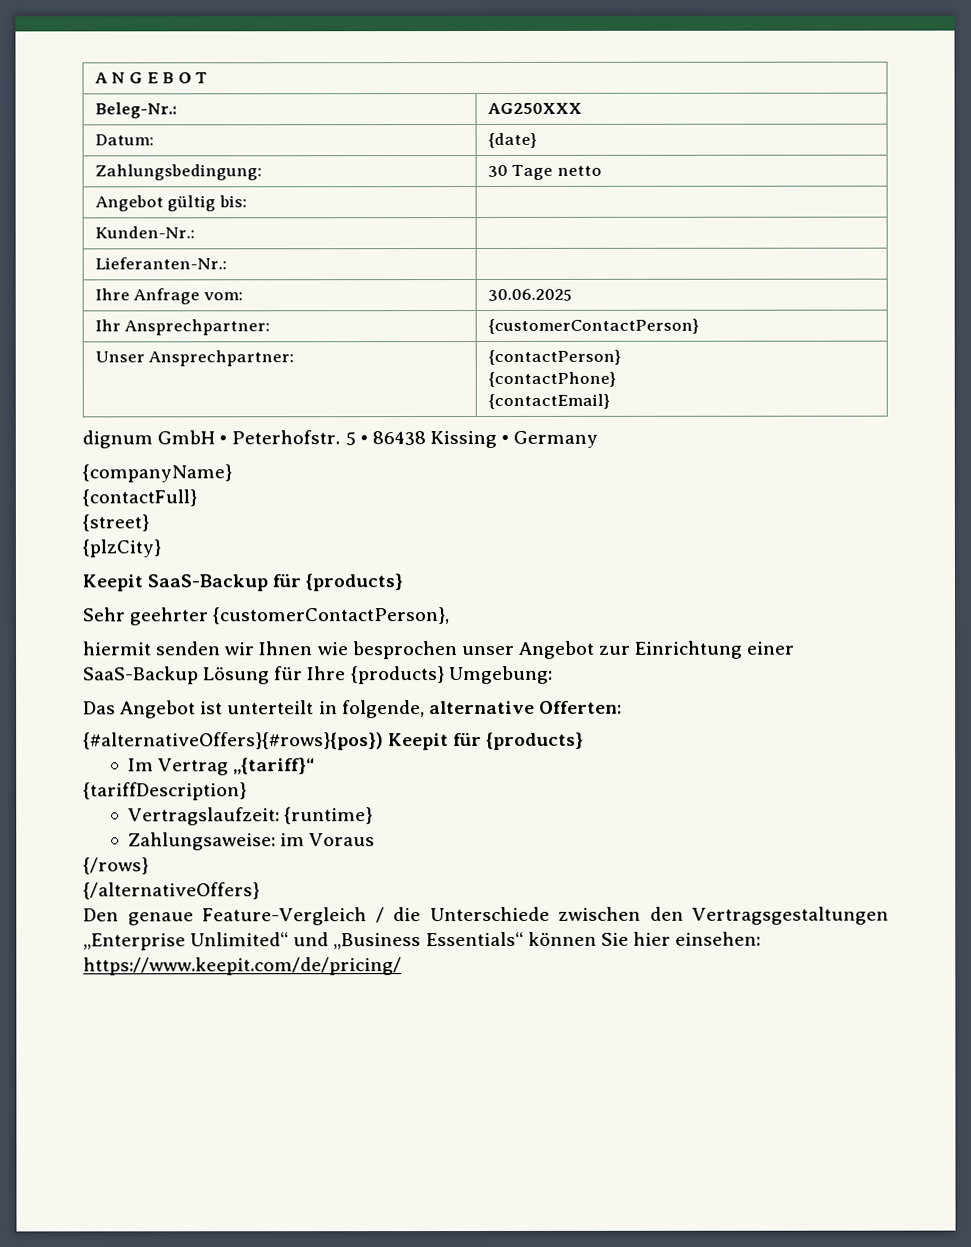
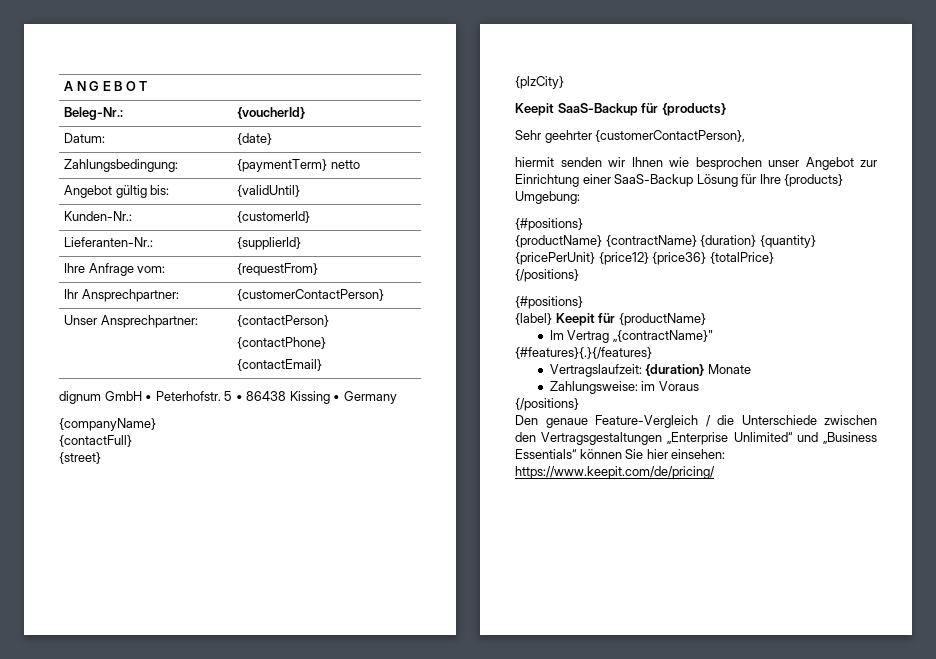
[486,102,582,114] AG250XXX -> [237,107,306,119] {voucherId}
[487,164,554,180] 30 Tage -> [237,159,328,172] {paymentTerm}
(247, 201) none -> [237,185,301,197] {validUntil}
(195, 232) none -> [237,211,311,223] {customerId}
(227, 263) none -> [237,237,302,250] {supplierId}
[487,288,572,301] 30.06.2025 -> [237,263,319,276] {requestFrom}
[83,700,622,719] [83,732,384,751] Das Angebot ist unterteilt in folgende, alternative Offerten: // {#alternativeOffers}{#rows}{pos}) -> [515,218,583,231] [515,235,816,248] [515,252,774,265] [515,269,579,282] [515,296,583,309] [515,313,552,325] {#positions} // {productName} {contractName} {duration} {quantity} {pricePerUnit} {price12} {price36} {totalPrice} // {/positions} // {#positions} // {label}
[486,731,585,750] {products} -> [618,313,706,326] {productName}
[232,757,315,775] [83,782,247,801] „{tariff}“ // {tariffDescription} -> [612,330,713,342] [515,347,652,359] „{contractName}" // {#features}{.}{/features}
[283,807,373,825] [127,832,276,851] {runtime} // Zahlungsaweise: -> [645,364,751,376] [549,381,638,394] {duration} Monate // Zahlungsweise:
[83,857,149,875] [83,882,260,900] {/rows} // {/alternativeOffers} -> [515,398,579,411] {/positions}

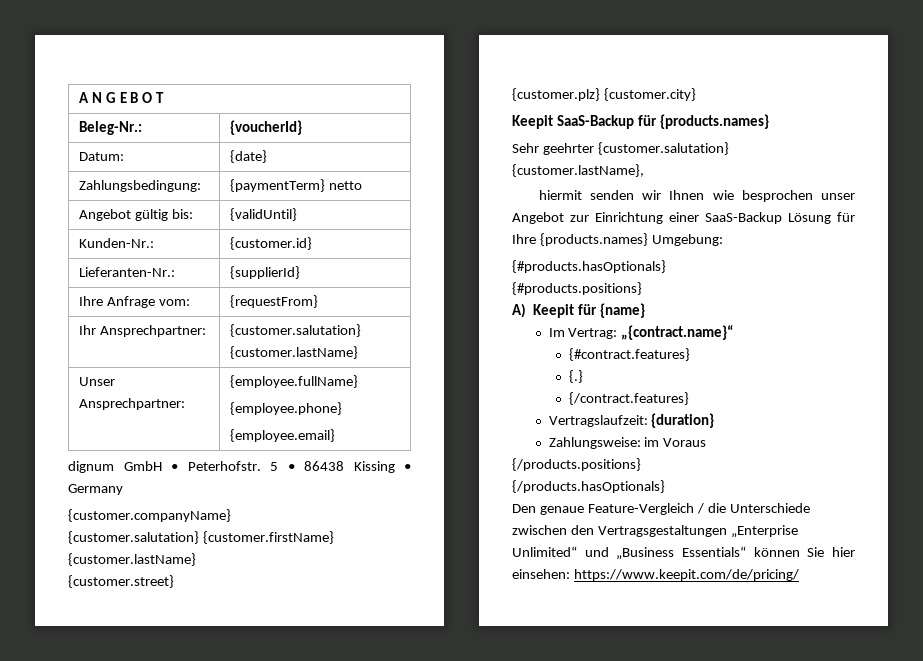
[237,211,311,223] {customerId} -> [229,237,312,250] {customer.id}
[237,289,385,301] {customerContactPerson} -> [229,324,361,337] [229,346,358,359] {customer.salutation} {customer.lastName}
[237,315,330,327] [237,337,327,349] [237,359,323,371] {contactPerson} // {contactPhone} // {contactEmail} -> [229,375,358,388] [229,402,342,415] [229,429,335,442] {employee.fullName} // {employee.phone} // {employee.email}
[59,418,156,431] [59,435,132,447] [59,452,101,464] [515,76,564,89] {companyName} // {contactFull} // {street} // {plzCity} -> [68,509,231,522] [68,531,334,544] [68,553,196,566] [68,575,174,588] [512,88,696,101] {customer.companyName} // {customer.salutation} {customer.firstName} {customer.lastName} // {customer.street} // {customer.plz} {customer.city}
[661,103,726,116] {products} -> [659,114,769,129] {products.names}
[595,130,746,142] {customerContactPerson}, -> [597,142,729,155] [512,164,644,177] {customer.salutation} {customer.lastName},
[784,174,844,187] {products} -> [539,233,648,246] {products.names}
[515,218,583,231] [515,235,816,248] [515,252,774,265] [515,269,579,282] [515,296,583,309] [515,313,552,325] {#positions} // {productName} {contractName} {duration} {quantity} {pricePerUnit} {price12} {price36} {totalPrice} // {/positions} // {#positions} // {label} -> [512,260,666,273] [512,282,642,295] [512,303,526,318] {#products.hasOptionals} // {#products.positions} // A)
[618,313,706,326] {productName} -> [600,303,646,318] {name}
[567,330,713,343] [515,347,652,359] Vertrag „{contractName}" // {#features}{.}{/features} -> [568,325,735,340] [569,348,691,361] [569,370,584,383] [569,392,690,405] Vertrag: „{contract.name}“ // {#contract.features} // {.} // {/contract.features}
[707,364,751,374] Monate -> (715, 420) none
[515,398,579,411] {/positions} -> [512,458,641,471] [512,480,665,493] {/products.positions} // {/products.hasOptionals}

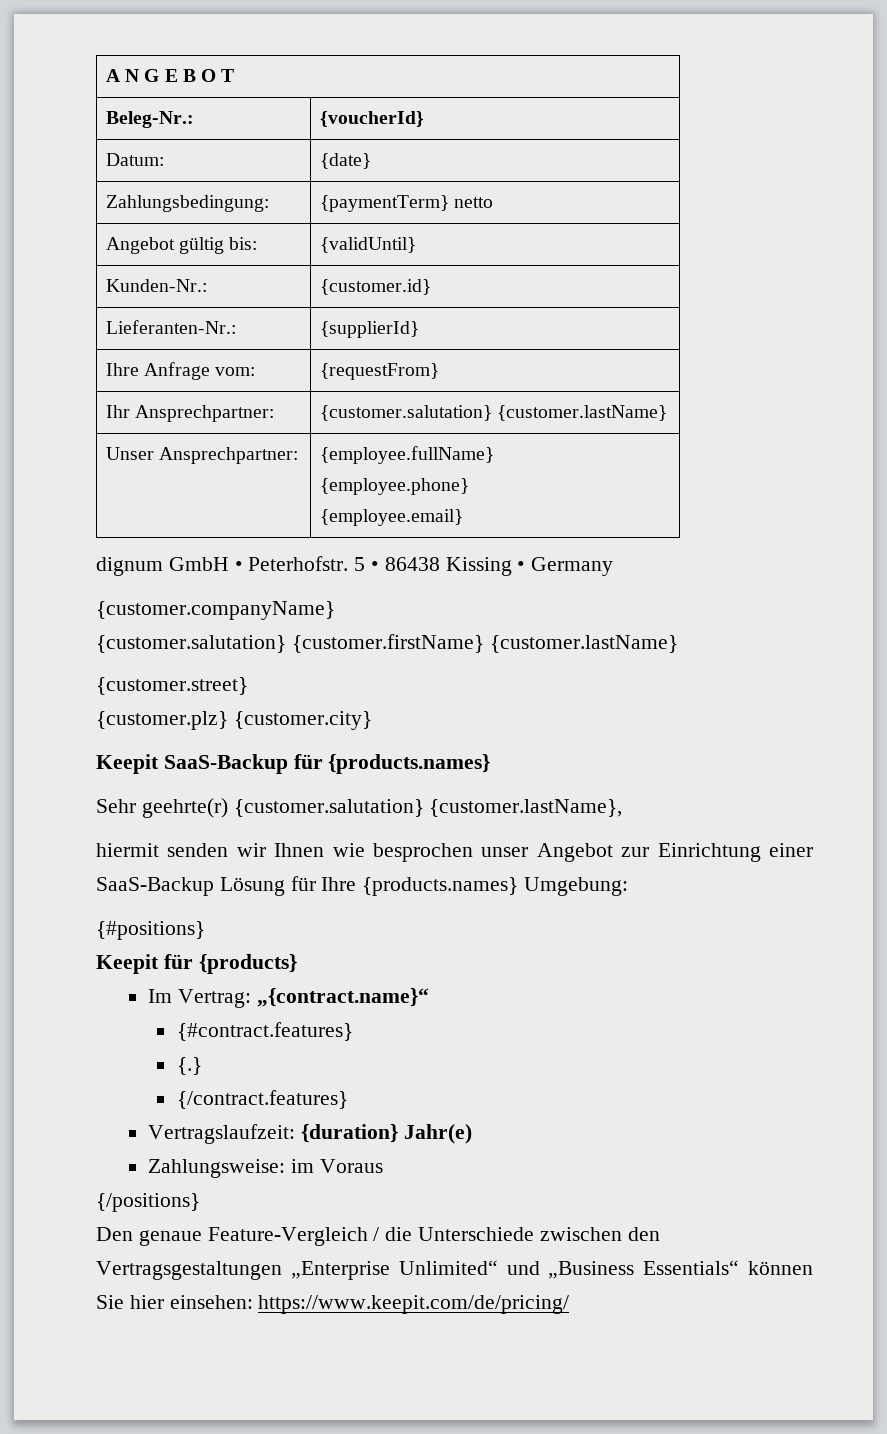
[542,143,594,155] geehrter -> [141,798,228,818] geehrte(r)
[512,260,666,273] [512,282,642,295] [512,303,526,318] {#products.hasOptionals} // {#products.positions} // A) -> [96,921,205,940] {#positions} //
[600,303,646,318] {name} -> [198,954,297,974] {products}
(715, 420) none -> [403,1124,472,1144] Jahr(e)
[512,458,641,471] [512,480,665,493] {/products.positions} // {/products.hasOptionals} -> [96,1193,200,1212] {/positions}

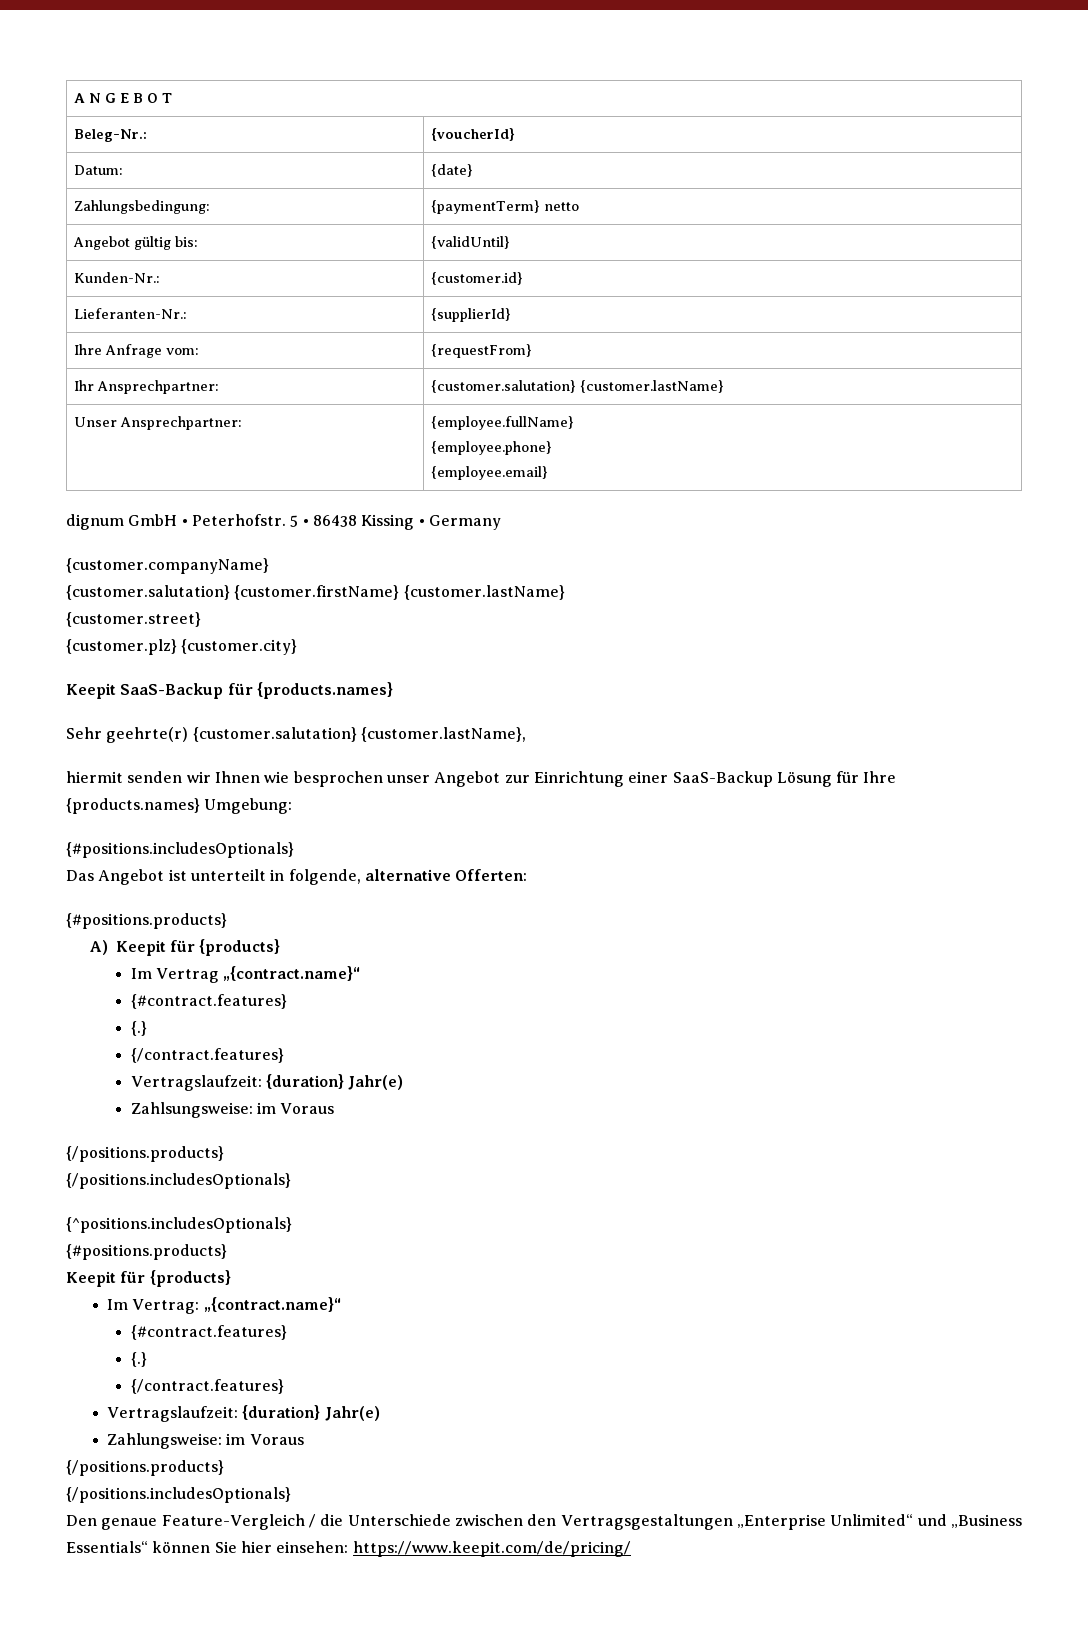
[96,921,205,940] {#positions} -> [66,842,294,858] [66,869,528,885] [66,913,227,929] [89,939,281,956] [130,966,361,983] [130,994,287,1009] [130,1021,147,1036] [130,1048,284,1063] [130,1074,404,1091] [130,1102,335,1118] [66,1146,224,1162] [66,1173,291,1189] [66,1217,292,1233] [66,1244,227,1260] {#positions.includesOptionals} // Das Angebot ist unterteilt in folgende, alternative Offerten: // {#positions.products} // A) Keepit für {products} // Im Vertrag „{contract.name}“ // {#contract.features} // {.} // {/contract.features} // Vertragslaufzeit: {duration} Jahr(e) // Zahlsungsweise: im Voraus // {/positions.products} // {/positions.includesOptionals} // {^positions.includesOptionals} // {#positions.products}
[96,1193,200,1212] {/positions} -> [66,1460,224,1476] [66,1487,291,1503] {/positions.products} // {/positions.includesOptionals}

